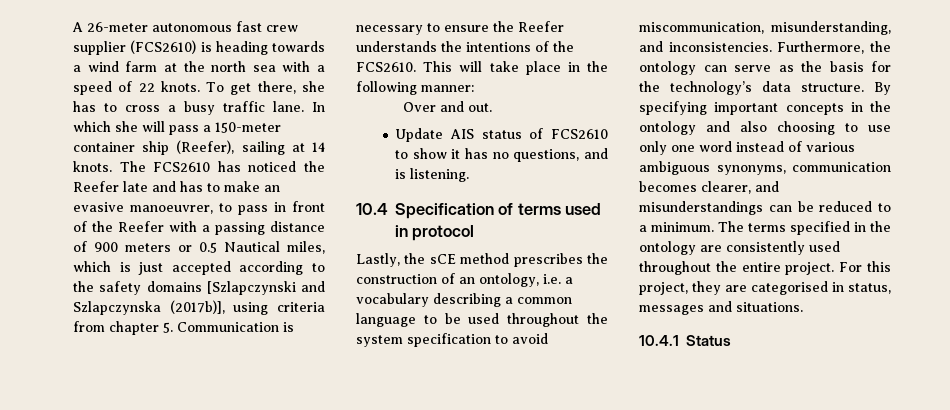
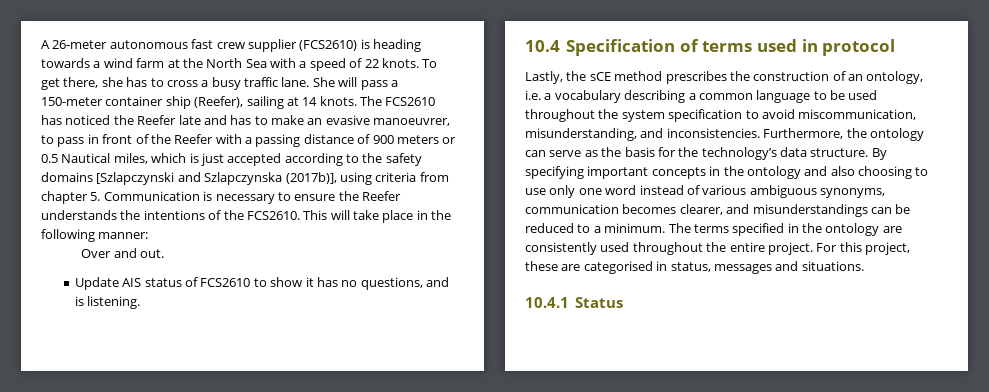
[211,61,276,72] north sea -> [206,58,267,68] North Sea
[312,102,325,112] [73,121,138,132] In which she -> [312,77,335,87] She
[692,281,721,295] they -> [525,261,558,271] these

